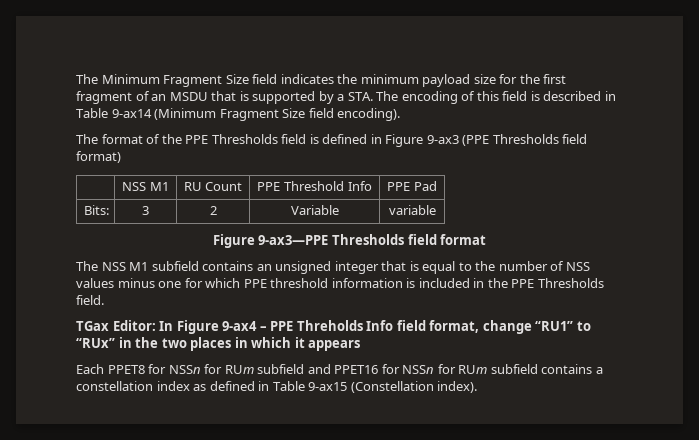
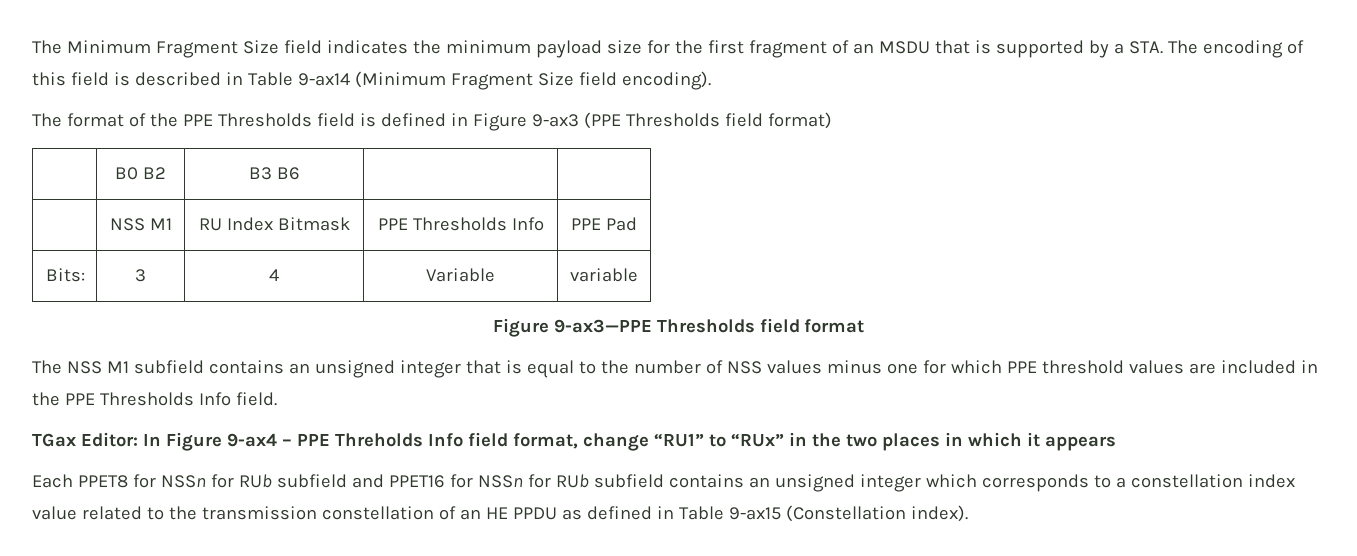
(121, 157) none -> [115,167,166,180] [248,167,300,180] // | B0 B2 | B3 B6 | |
[205,182,243,191] [257,181,344,191] Count | PPE Threshold -> [226,217,350,231] [377,217,507,231] Index Bitmask | PPE Thresholds
[209,206,217,215] 2 -> [269,269,279,281] 4
[331,278,416,288] information is -> [1128,360,1216,374] values are
(604, 283) none -> [198,392,231,406] Info
[224,365,254,374] RUm -> [238,474,272,488] RUb
[458,364,603,374] [76,381,190,391] RUm subfield contains a constellation index -> [555,474,1295,492] [32,506,557,520] RUb subfield contains an unsigned integer which corresponds to a constellation index value related to the transmission constellation of an HE PPDU

